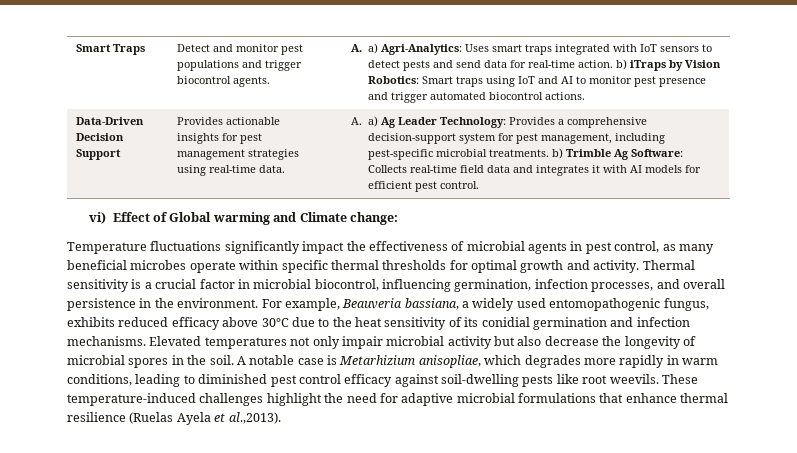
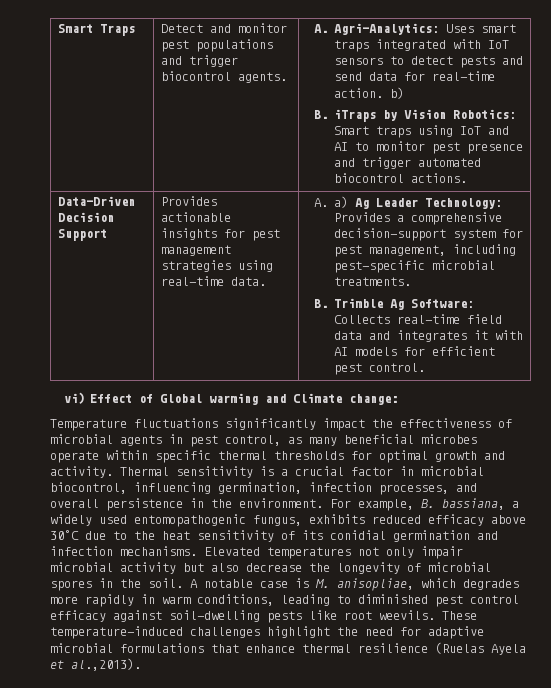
[367,43,378,54] a) -> (329, 28) none
(627, 64) none -> [314,110,329,119] // B.
[551,148,563,159] b) -> [314,299,329,308] // B.
[342,298,403,309] Beauveria -> [421,499,435,508] B.
[339,355,416,365] Metarhizium -> [315,579,330,588] M.

